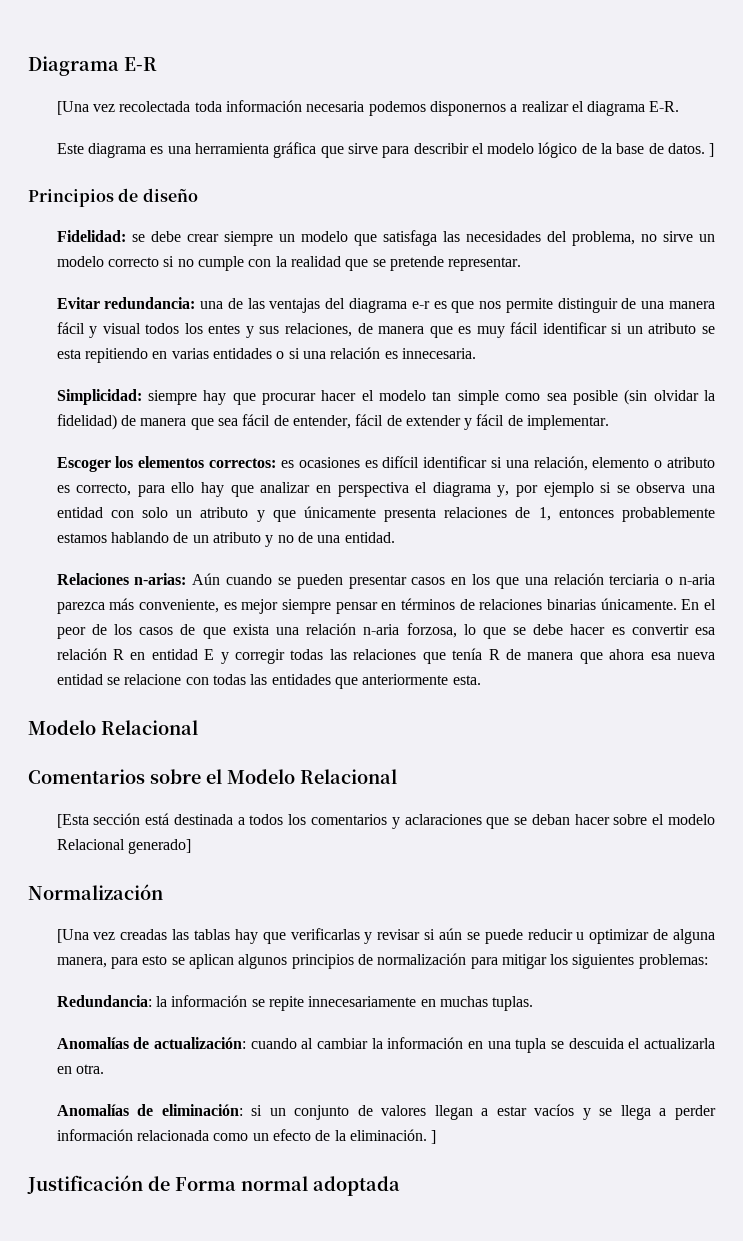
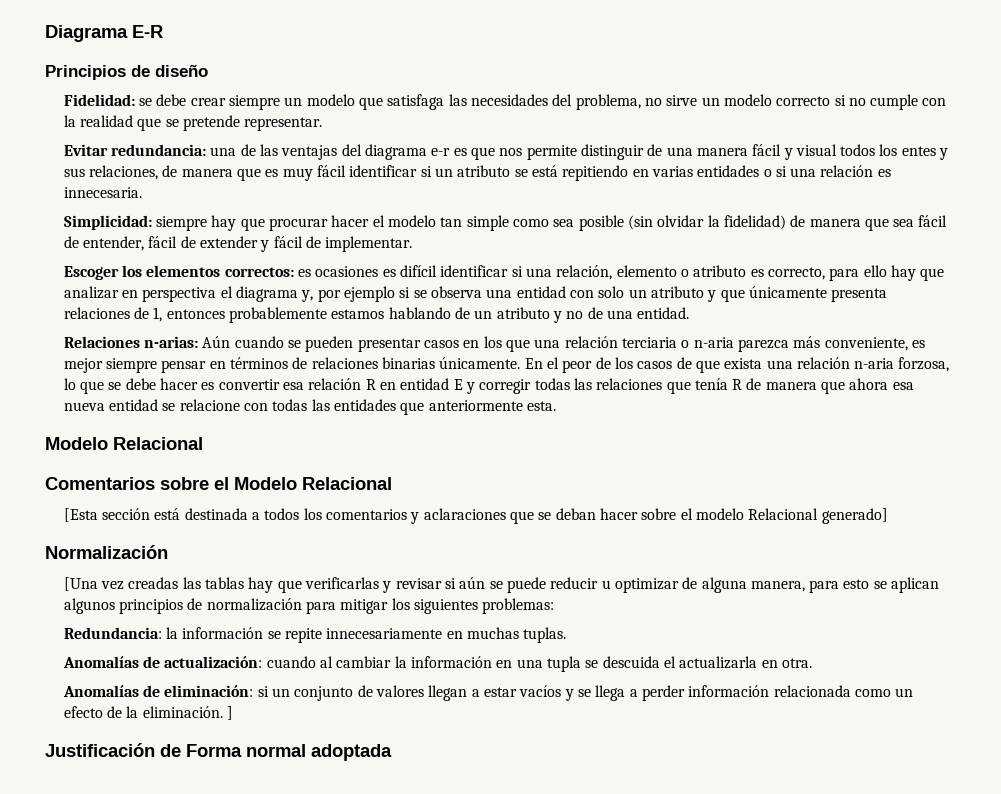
[56,100,680,116] [56,142,715,158] // [Una vez recolectada toda información necesaria podemos disponernos a realizar el diagrama E-R. // Este diagrama es una herramienta gráfica que sirve para describir el modelo lógico de la base de datos. ] -> (163, 31) none
[56,349,81,359] esta -> [531,165,558,177] está

